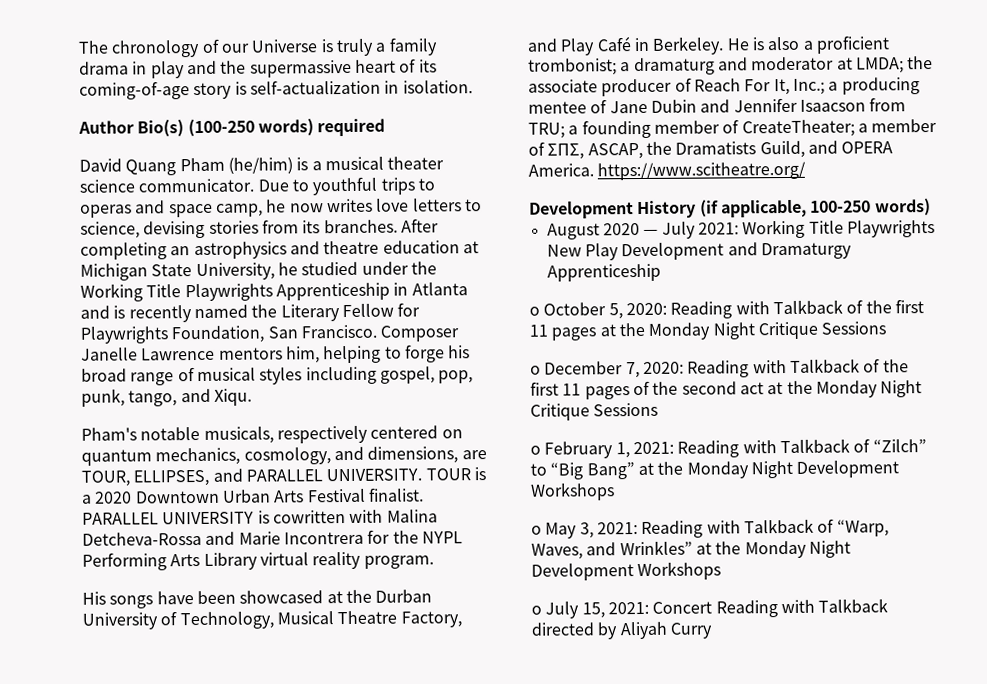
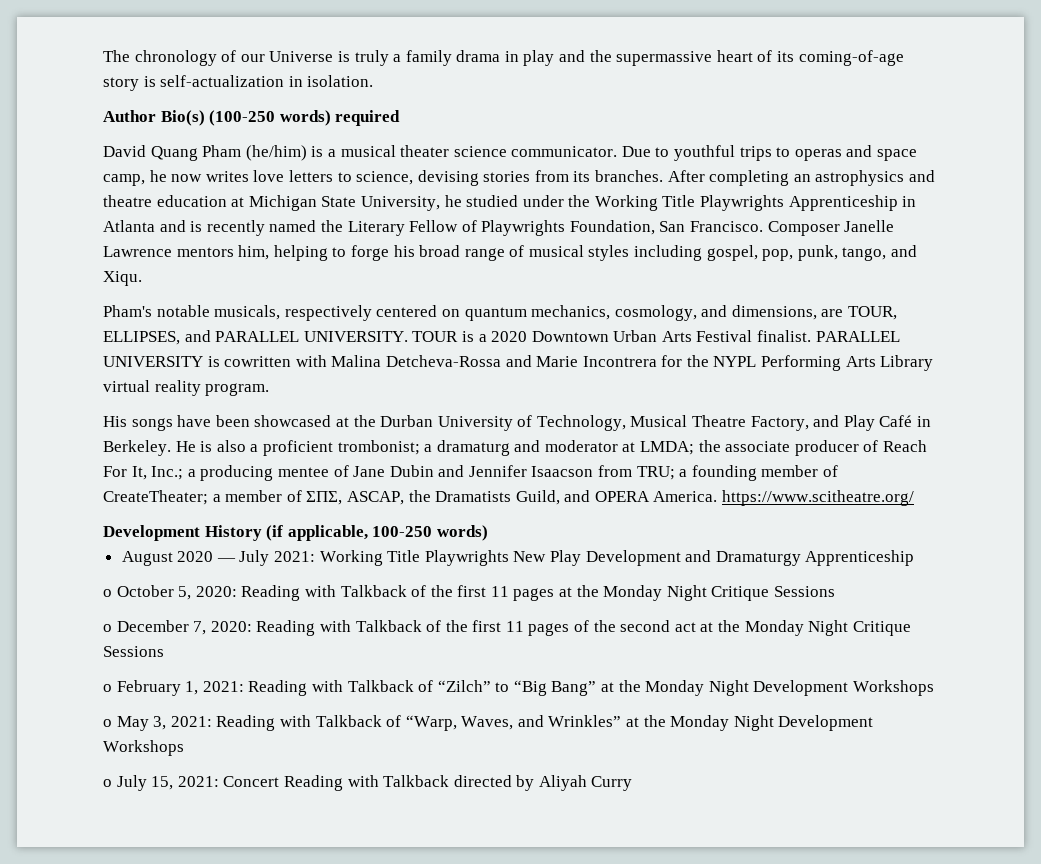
[397,302,421,317] for -> [461,220,477,232] of

